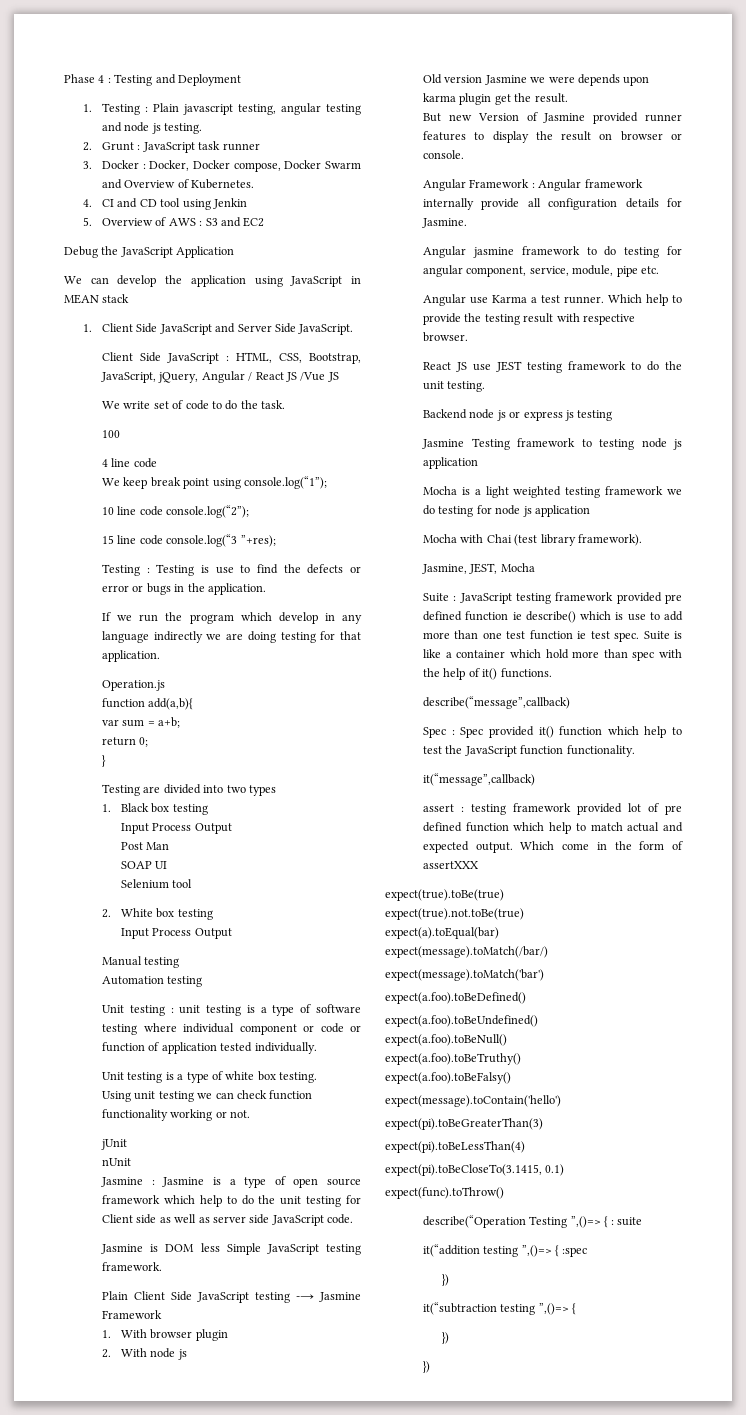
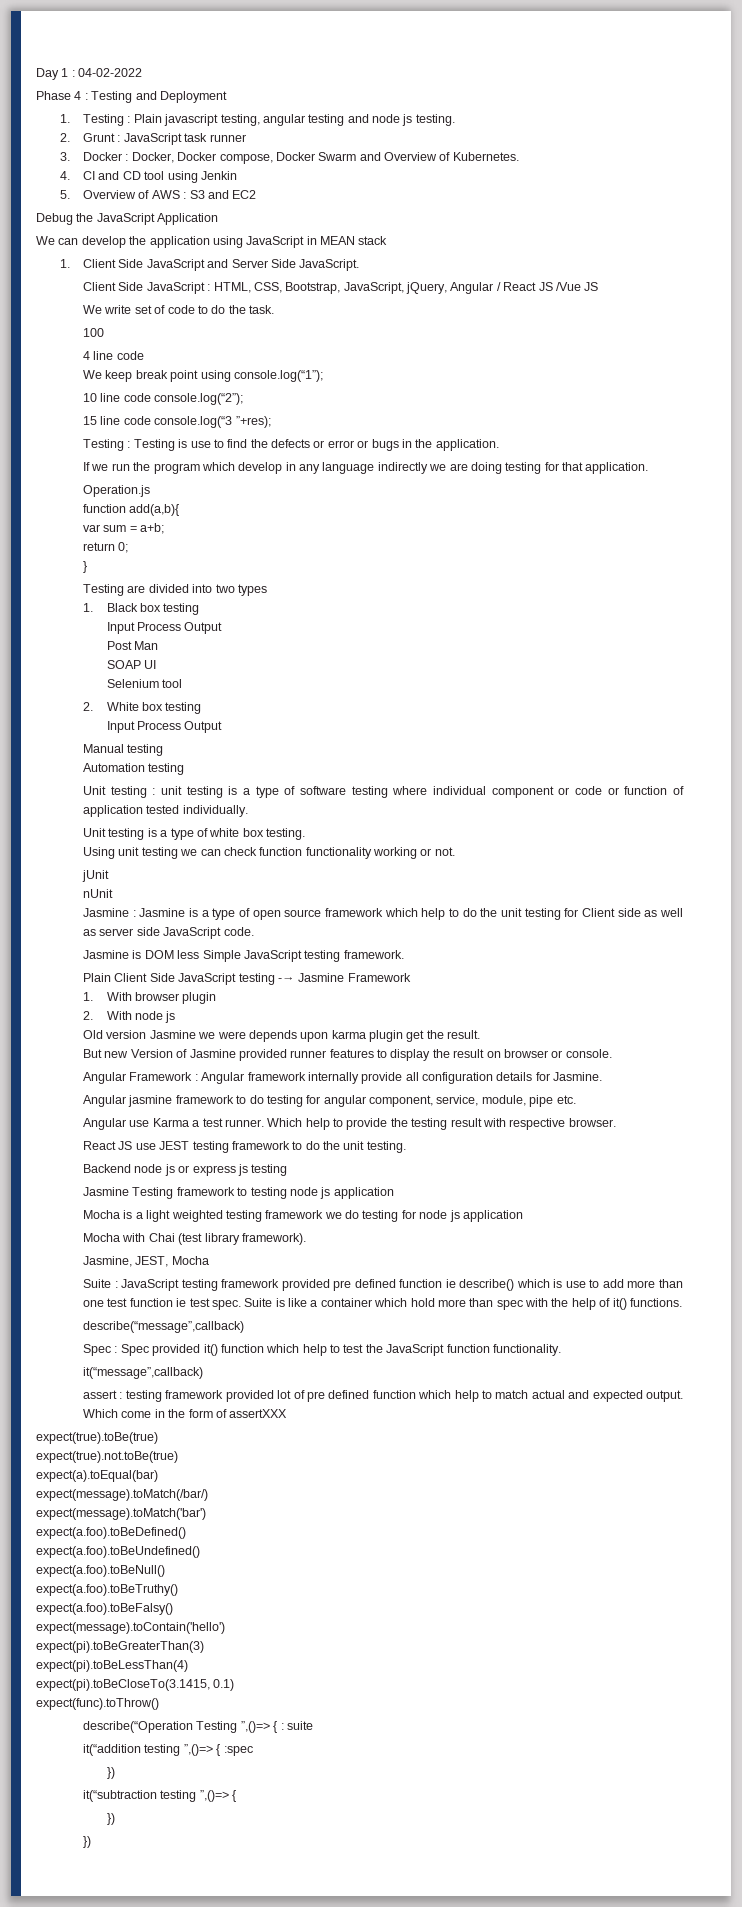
(64, 78) none -> [36,68,143,80] Day 1 : 04-02-2022 //

